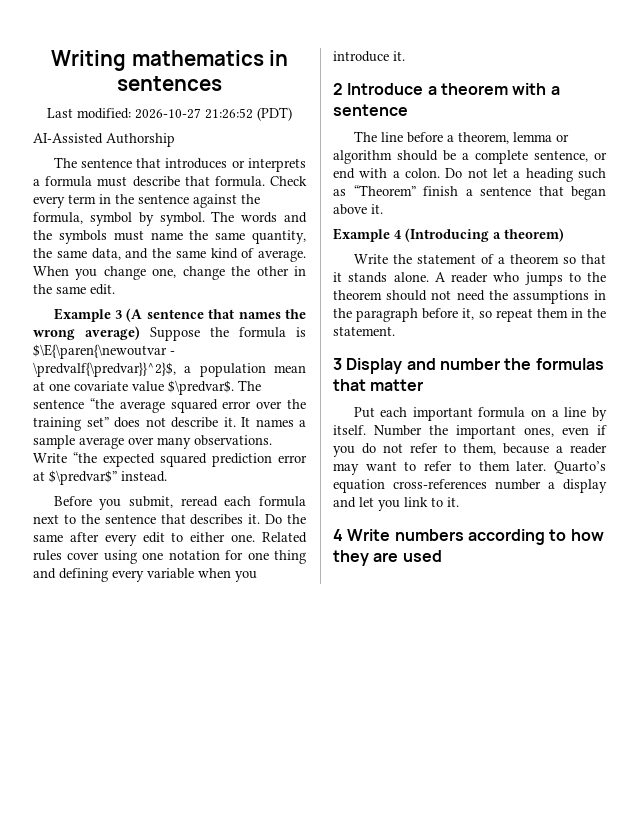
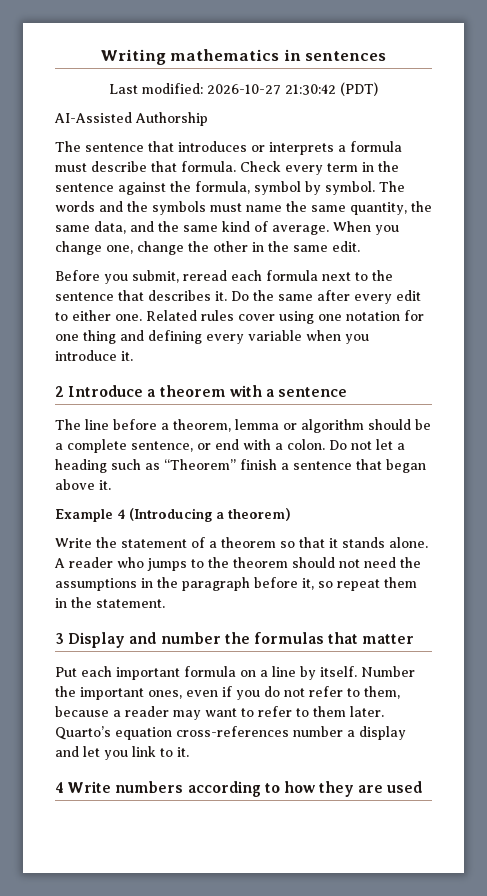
[205,108,253,119] 21:26:52 -> [285,84,336,95] 21:30:42
[53,308,306,322] [33,326,306,341] [33,344,175,359] [33,362,306,377] [33,380,261,395] [33,398,307,413] [33,417,306,431] [33,435,272,449] [33,452,307,467] [33,470,167,485] // Example 3 (A sentence that names the wrong average) Suppose the formula is $\E{\paren{\newoutvar - \predvalf{\predvar}}^2}$, a population mean at one covariate value $\predvar$. The sentence “the average squared error over the training set” does not describe it. It names a sample average over many observations. Write “the expected squared prediction error at $\predvar$” instead. -> (360, 246) none

